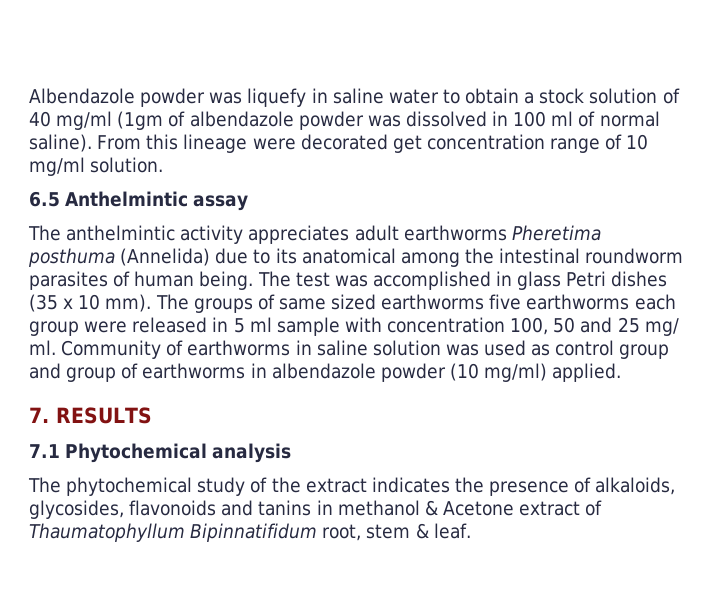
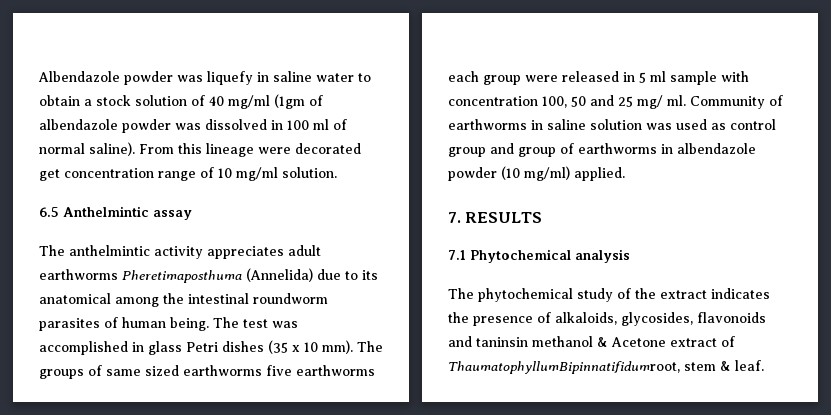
[511,225,601,241] [28,248,115,267] Pheretima posthuma -> [122,270,242,283] Pheretimaposthuma
[258,500,333,516] tanins in -> [476,337,528,347] taninsin
[29,523,362,542] Thaumatophyllum Bipinnatifidum root, -> [448,361,680,374] ThaumatophyllumBipinnatifidumroot,

